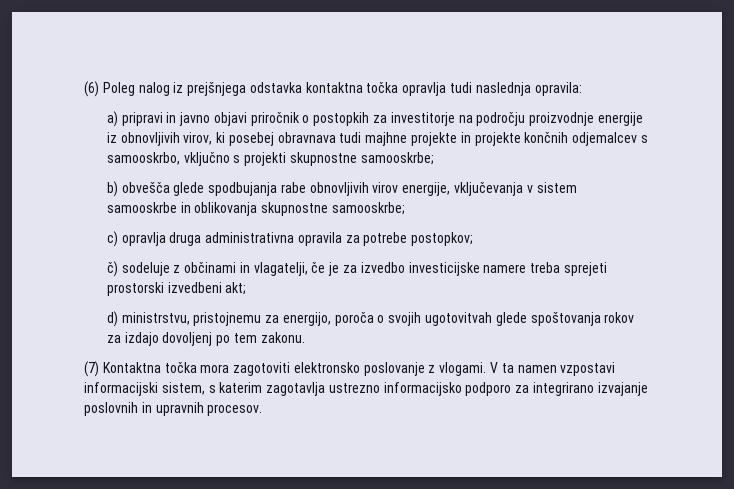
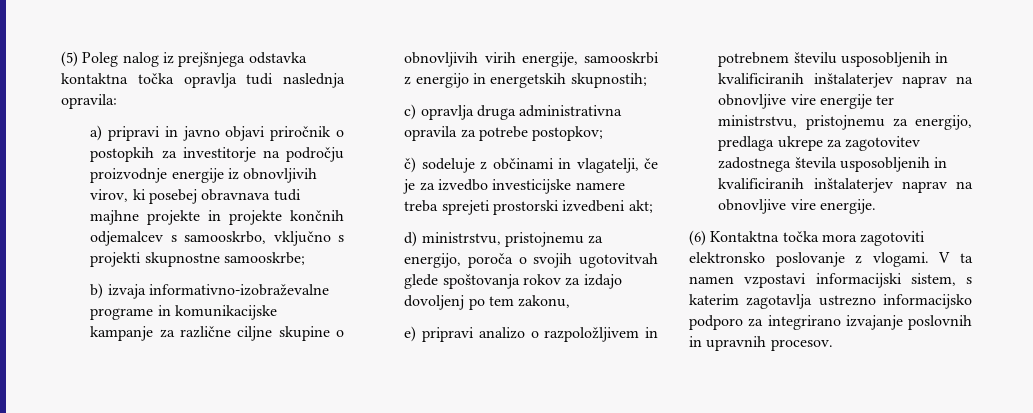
[84,81,99,97] (6) -> [61,51,78,67] (5)
[121,182,577,196] [106,202,405,216] obvešča glede spodbujanja rabe obnovljivih virov energije, vključevanja v sistem samooskrbe in oblikovanja skupnostne samooskrbe; -> [107,284,330,299] [90,305,278,320] [90,326,344,341] [404,52,659,67] [404,73,647,88] izvaja informativno-izobraževalne programe in komunikacijske kampanje za različne ciljne skupine o obnovljivih virih energije, samooskrbi z energijo in energetskih skupnostih;
[260,332,305,343] [84,361,99,377] zakonu. // (7) -> [518,295,571,308] [404,326,658,342] [718,52,949,67] [718,73,973,88] [718,94,895,109] [718,115,972,130] [718,136,921,151] [718,157,948,172] [718,178,973,193] [718,199,877,214] [689,230,706,246] zakonu, // e) pripravi analizo o razpoložljivem in potrebnem številu usposobljenih in kvalificiranih inštalaterjev naprav na obnovljive vire energije ter ministrstvu, pristojnemu za energijo, predlaga ukrepe za zagotovitev zadostnega števila usposobljenih in kvalificiranih inštalaterjev naprav na obnovljive vire energije. // (6)

